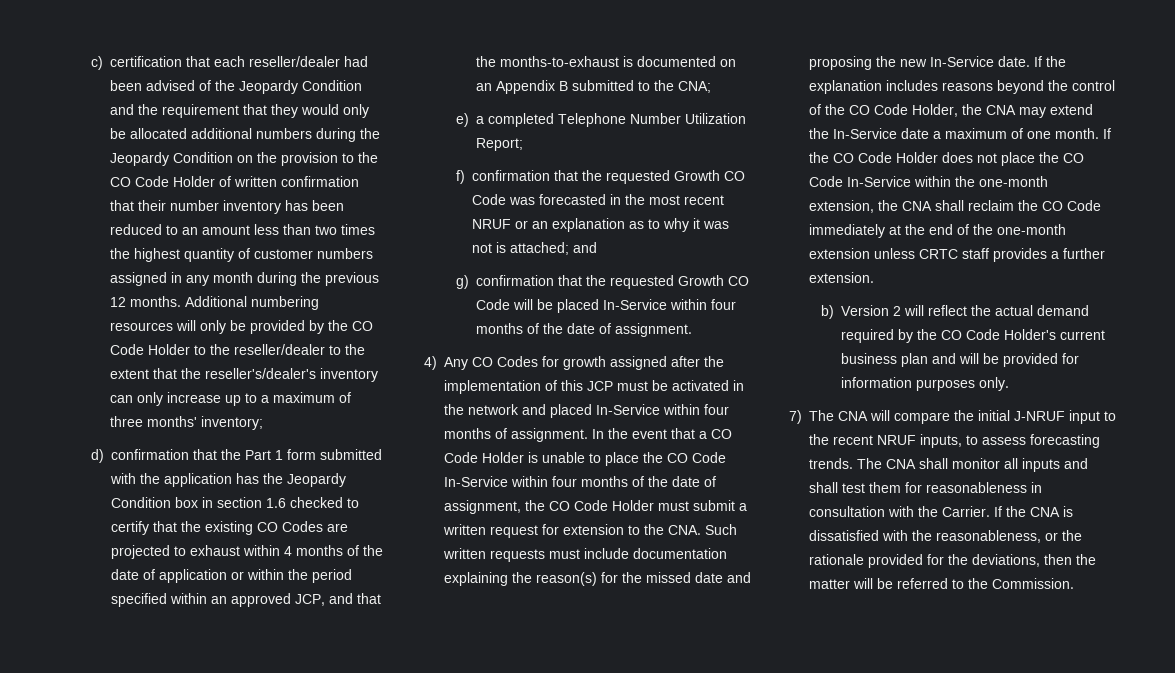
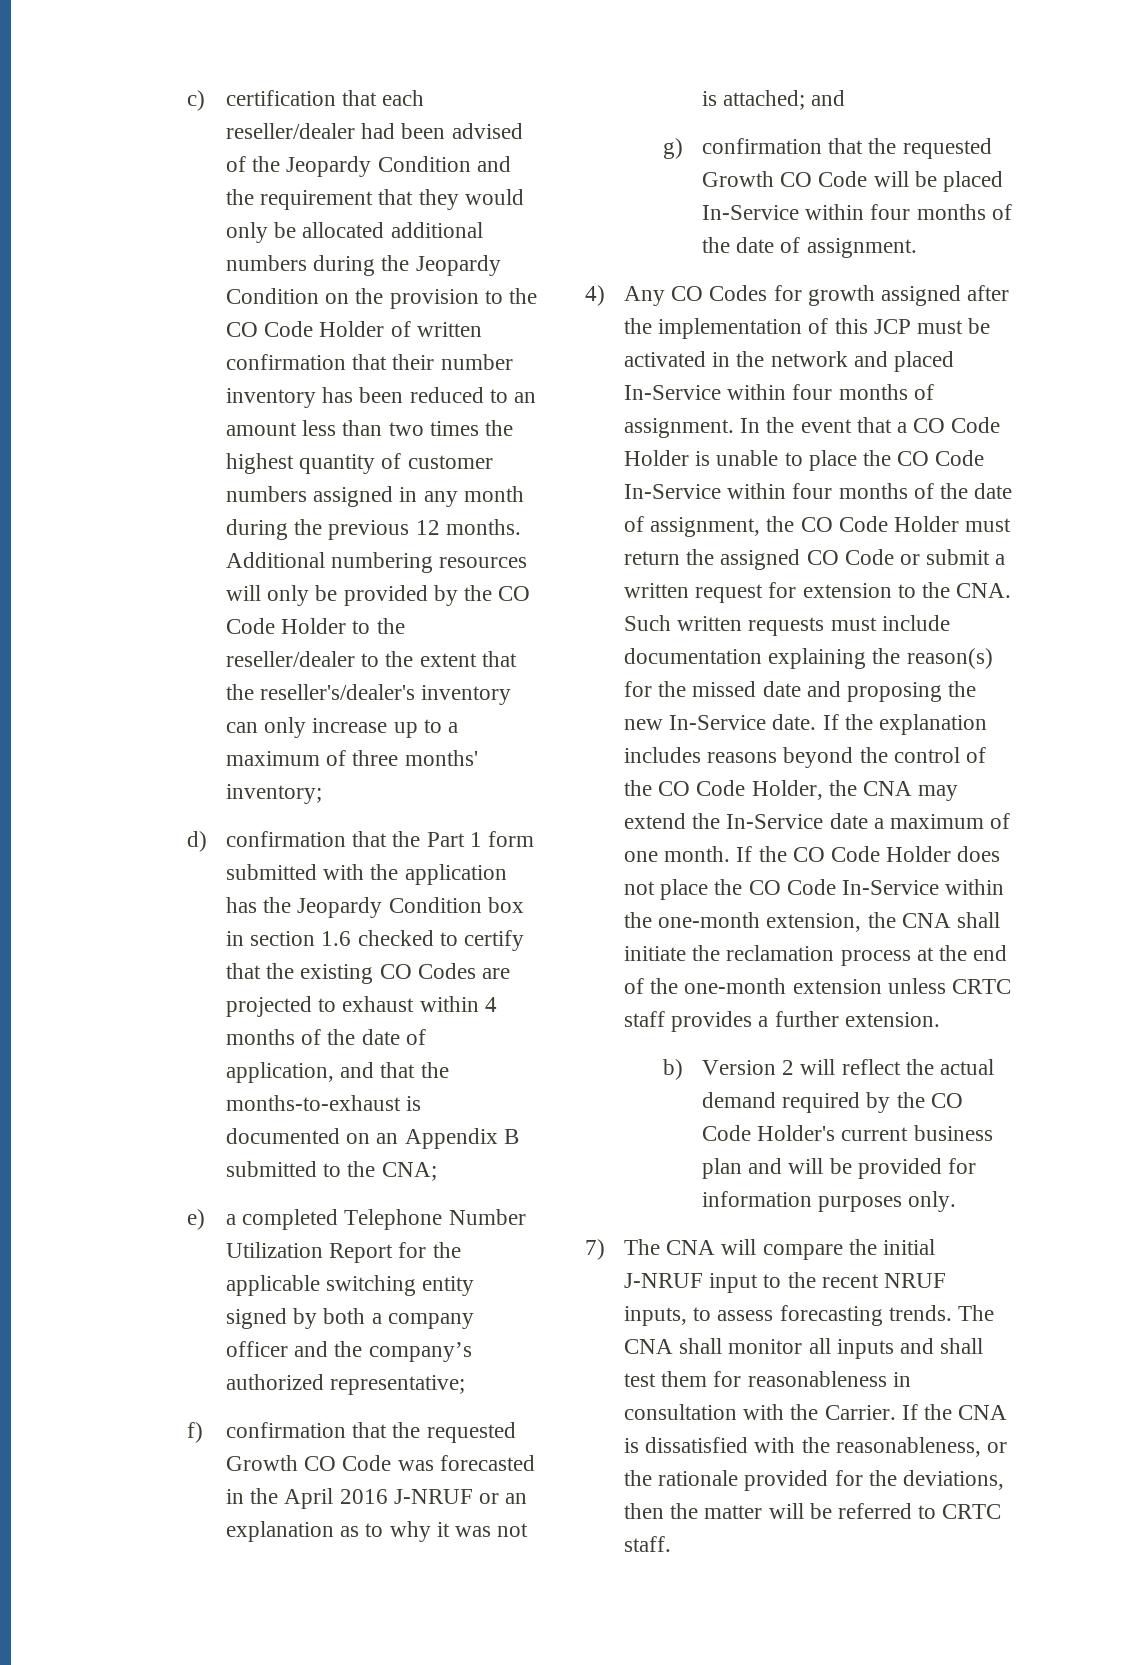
[159,569,353,583] [111,593,326,607] application or within the period specified within an approved JCP, -> [225,1062,334,1083] application,
[476,138,524,151] Report; -> [329,1242,461,1263] [225,1275,475,1296] [225,1308,474,1329] [225,1341,472,1362] [225,1374,466,1395] Report for the applicable switching entity signed by both a company officer and the company’s authorized representative;
[649,195,725,205] [472,219,512,229] most recent NRUF -> [284,1488,473,1509] April 2016 J-NRUF
(689, 506) none -> [623,549,921,570] return the assigned CO Code or
[968,200,1101,211] [809,224,885,238] reclaim the CO Code immediately -> [623,945,911,966] initiate the reclamation process
[968,578,1074,589] the Commission. -> [942,1504,1002,1519] [623,1536,671,1552] CRTC staff.

